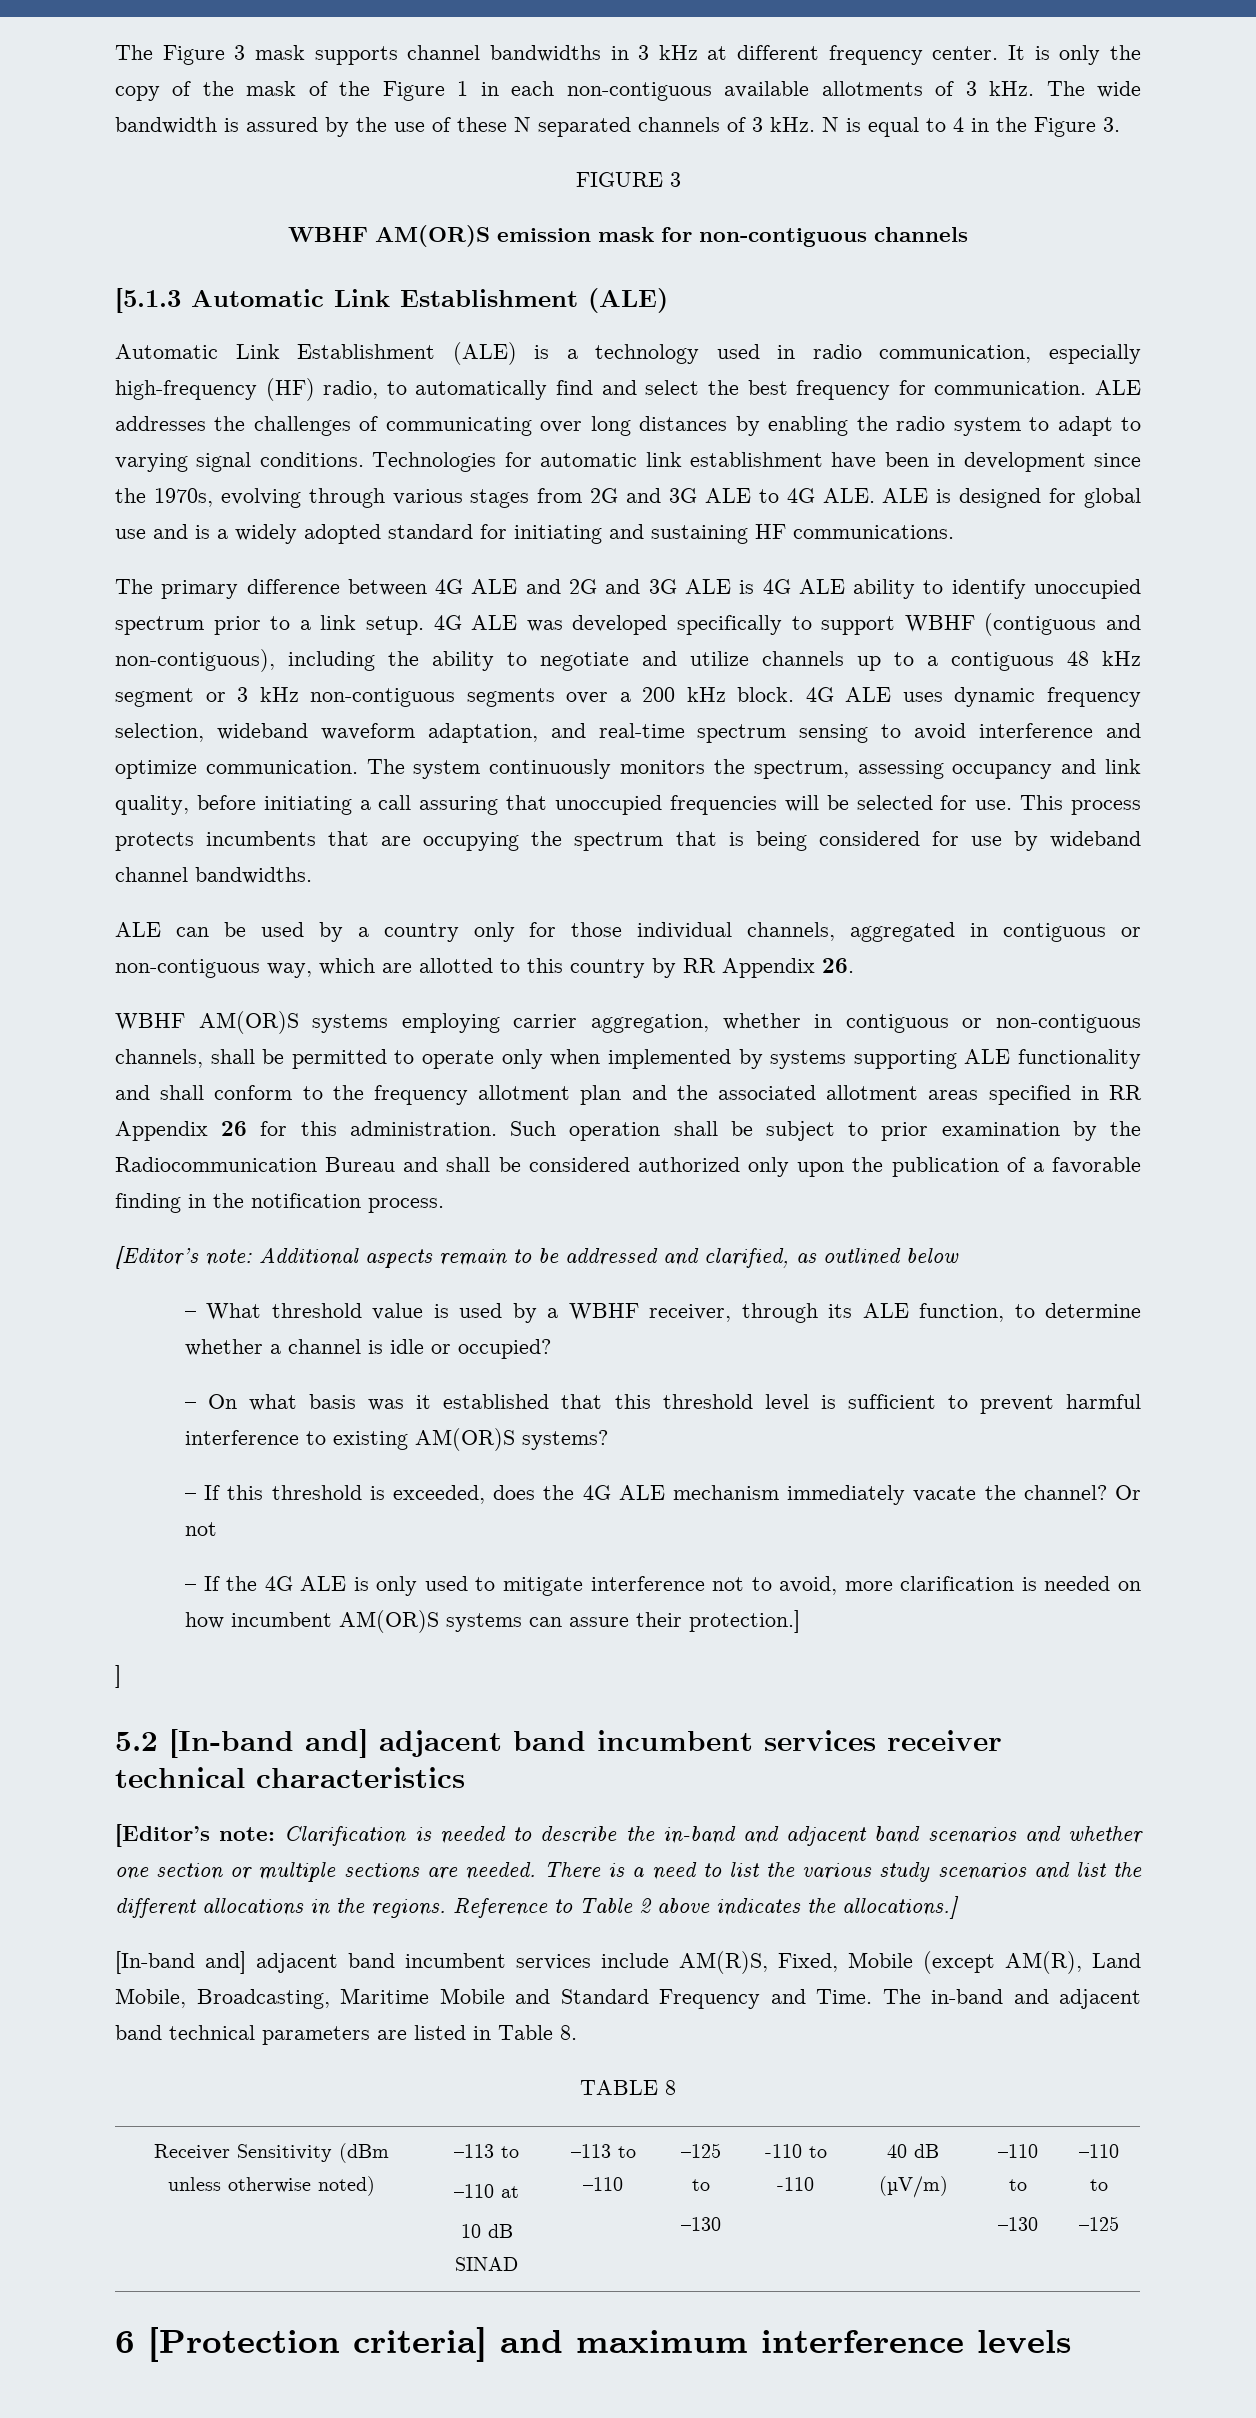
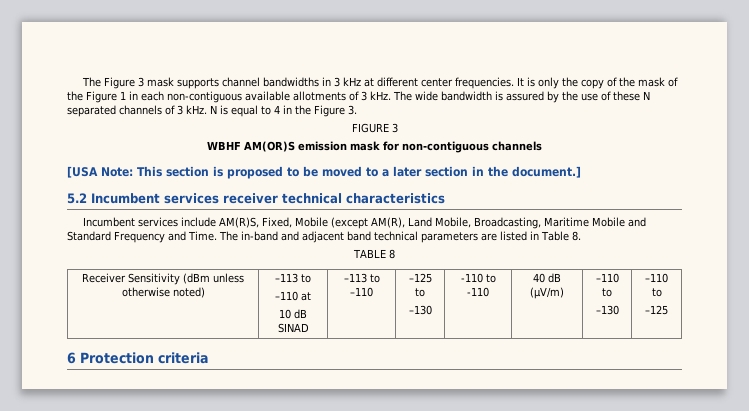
[828,45,999,65] frequency center. -> [421,77,515,89] center frequencies.
[115,288,668,313] [115,342,1141,365] [115,378,1142,401] [115,416,1142,436] [115,452,1141,472] [115,488,1142,508] [115,524,954,544] [115,579,1141,599] [115,613,1142,636] [115,649,1141,672] [115,687,1141,707] [115,723,1141,743] [115,759,1142,779] [115,795,1141,815] [115,831,1141,851] [115,867,312,884] [115,922,1141,942] [115,958,854,978] [115,1011,1141,1034] [115,1049,1142,1069] [115,1085,1143,1105] [115,1121,1141,1141] [115,1157,1142,1177] [115,1193,444,1213] [115,1246,959,1269] [184,1303,1141,1323] [184,1339,551,1359] [184,1394,1141,1414] [184,1428,608,1451] [184,1485,1141,1505] [184,1522,217,1536] [184,1576,1142,1596] [184,1610,800,1633] [115,1665,121,1688] [115,1729,1002,1758] [115,1767,465,1788] [115,1824,1143,1847] [115,1862,1142,1882] [115,1896,959,1919] [115,1951,506,1974] [5.1.3 Automatic Link Establishment (ALE) // Automatic Link Establishment (ALE) is a technology used in radio communication, especially high-frequency (HF) radio, to automatically find and select the best frequency for communication. ALE addresses the challenges of communicating over long distances by enabling the radio system to adapt to varying signal conditions. Technologies for automatic link establishment have been in development since the 1970s, evolving through various stages from 2G and 3G ALE to 4G ALE. ALE is designed for global use and is a widely adopted standard for initiating and sustaining HF communications. // The primary difference between 4G ALE and 2G and 3G ALE is 4G ALE ability to identify unoccupied spectrum prior to a link setup. 4G ALE was developed specifically to support WBHF (contiguous and non-contiguous), including the ability to negotiate and utilize channels up to a contiguous 48 kHz segment or 3 kHz non-contiguous segments over a 200 kHz block. 4G ALE uses dynamic frequency selection, wideband waveform adaptation, and real-time spectrum sensing to avoid interference and optimize communication. The system continuously monitors the spectrum, assessing occupancy and link quality, before initiating a call assuring that unoccupied frequencies will be selected for use. This process protects incumbents that are occupying the spectrum that is being considered for use by wideband channel bandwidths. // ALE can be used by a country only for those individual channels, aggregated in contiguous or non-contiguous way, which are allotted to this country by RR Appendix 26. // WBHF AM(OR)S systems employing carrier aggregation, whether in contiguous or non-contiguous channels, shall be permitted to operate only when implemented by systems supporting ALE functionality and shall conform to the frequency allotment plan and the associated allotment areas specified in RR Appendix 26 for this administration. Such operation shall be subject to prior examination by the Radiocommunication Bureau and shall be considered authorized only upon the publication of a favorable finding in the notification process. // [Editor’s note: Additional aspects remain to be addressed and clarified, as outlined below // – What threshold value is used by a WBHF receiver, through its ALE function, to determine whether a channel is idle or occupied? // – On what basis was it established that this threshold level is sufficient to prevent harmful interference to existing AM(OR)S systems? // – If this threshold is exceeded, does the 4G ALE mechanism immediately vacate the channel? Or not // – If the 4G ALE is only used to mitigate interference not to avoid, more clarification is needed on how incumbent AM(OR)S systems can assure their protection.] // ] // 5.2 [In-band and] adjacent band incumbent services receiver technical characteristics // [Editor’s note: Clarification is needed to describe the in-band and adjacent band scenarios and whether one section or multiple sections are needed. There is a need to list the various study scenarios and list the different allocations in the regions. Reference to Table 2 above indicates the allocations.] // [In-band and] adjacent band incumbent -> [67,166,581,179] [67,193,445,204] [83,217,136,227] [USA Note: This section is proposed to be moved to a later section in the document.] // 5.2 Incumbent services receiver technical characteristics // Incumbent
[148,2327,1071,2362] [Protection criteria] and maximum interference levels -> [80,352,209,364] Protection criteria

